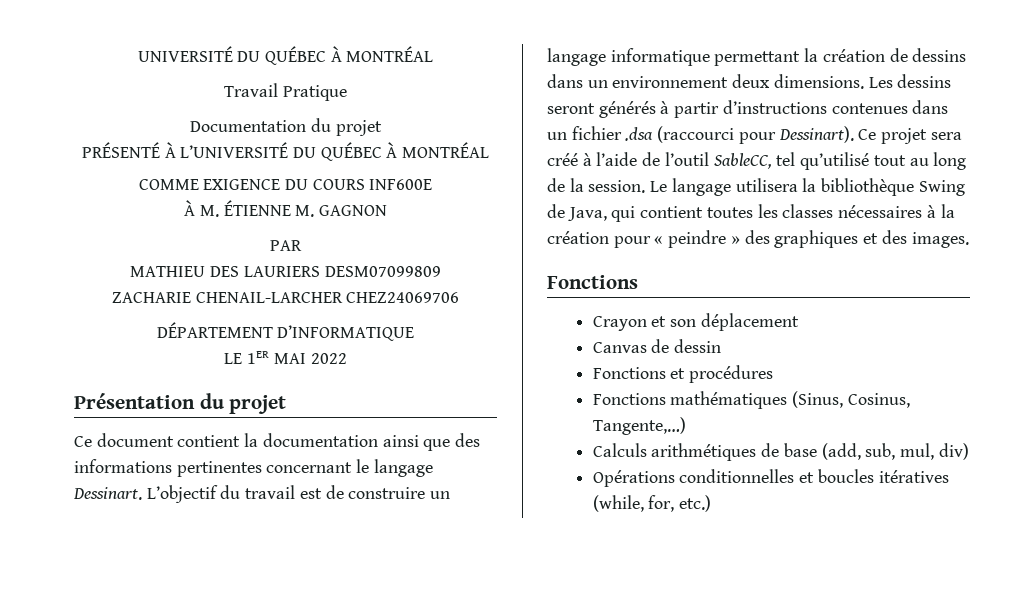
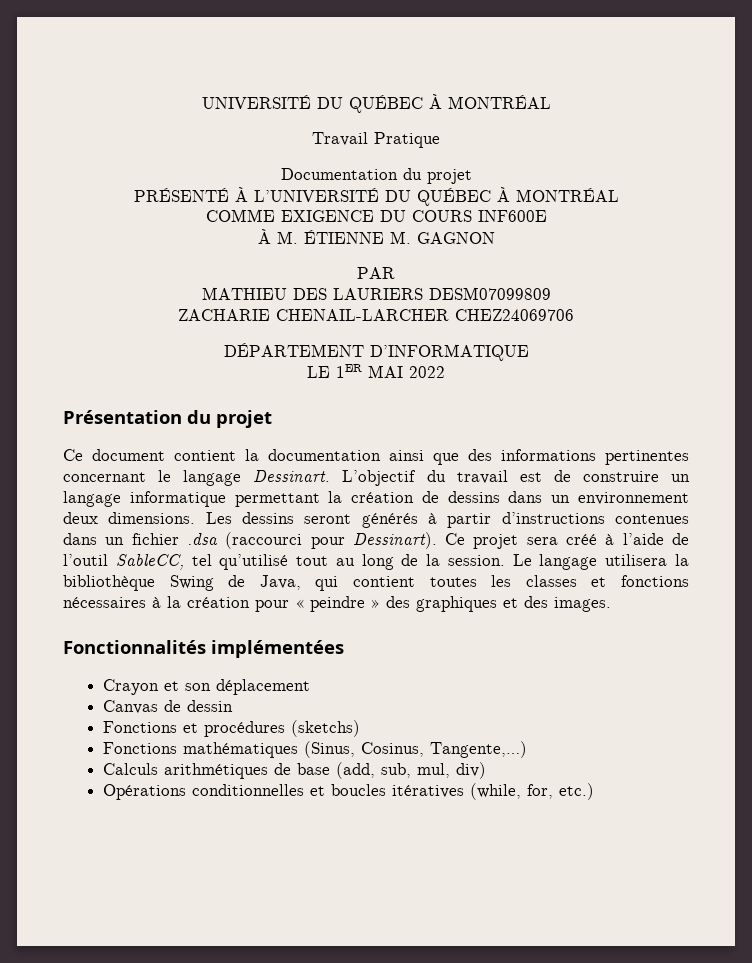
(834, 211) none -> [591,575,690,587] et fonctions
[547,275,638,289] Fonctions -> [63,640,344,658] Fonctionnalités implémentées
(774, 374) none -> [291,720,361,737] (sketchs)

